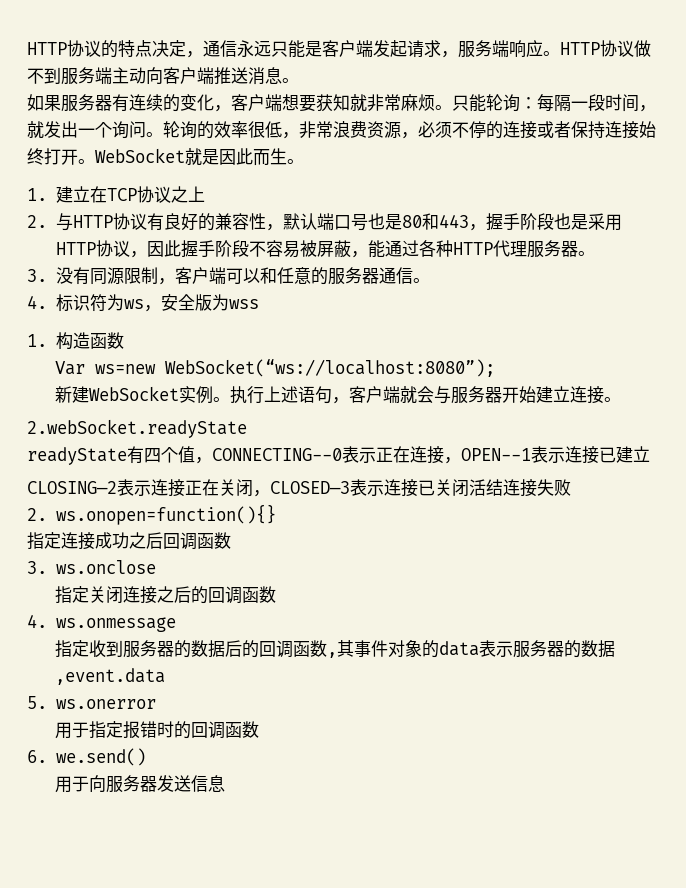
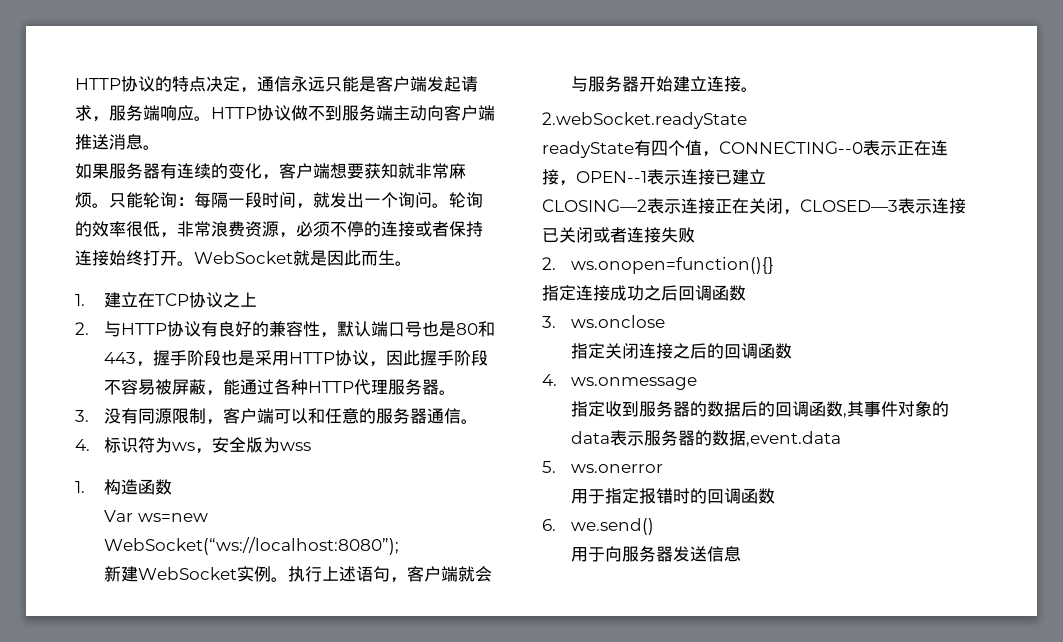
[469,479,503,496] 活结 -> [593,227,627,243] 或者

